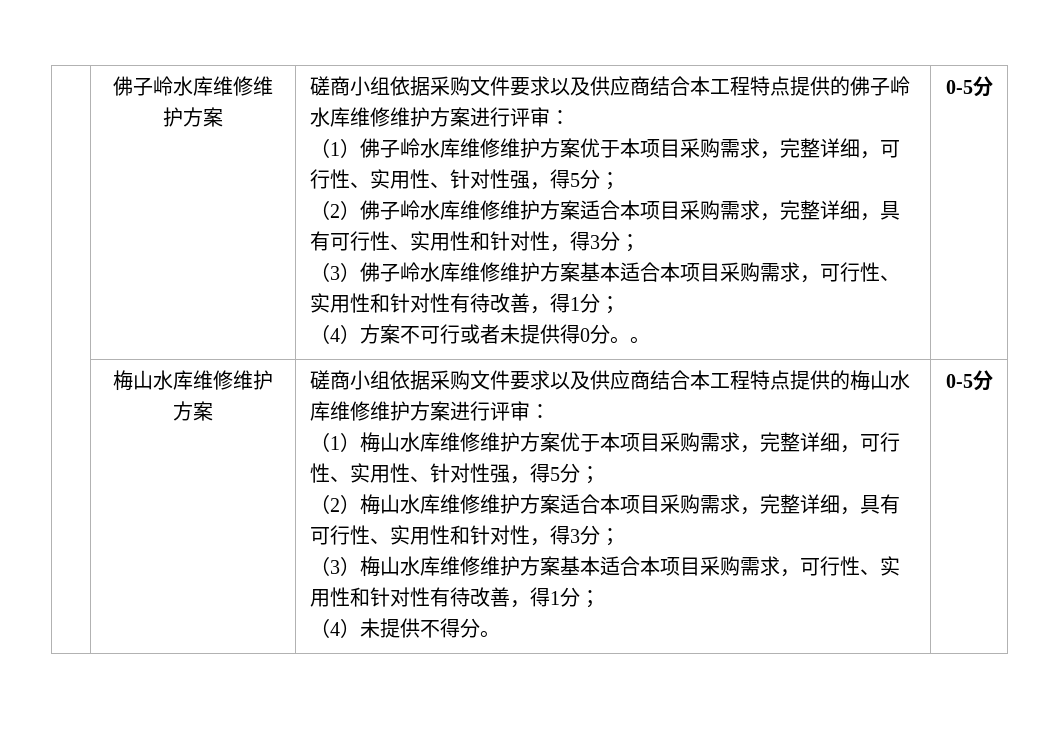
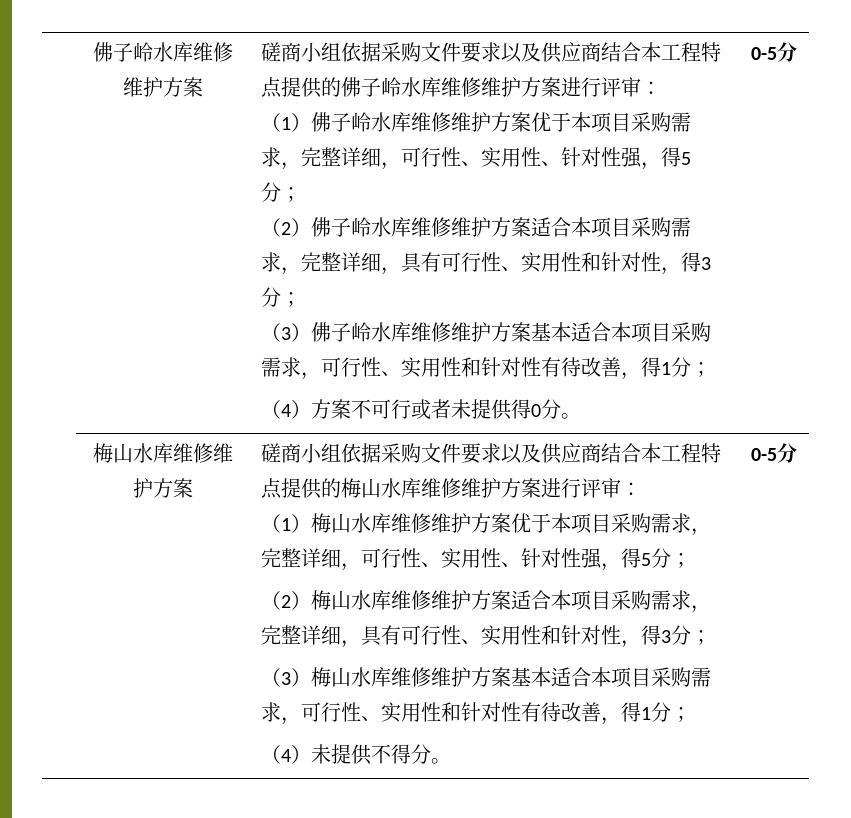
[629,336,650,344] 。 -> (582, 416) none

